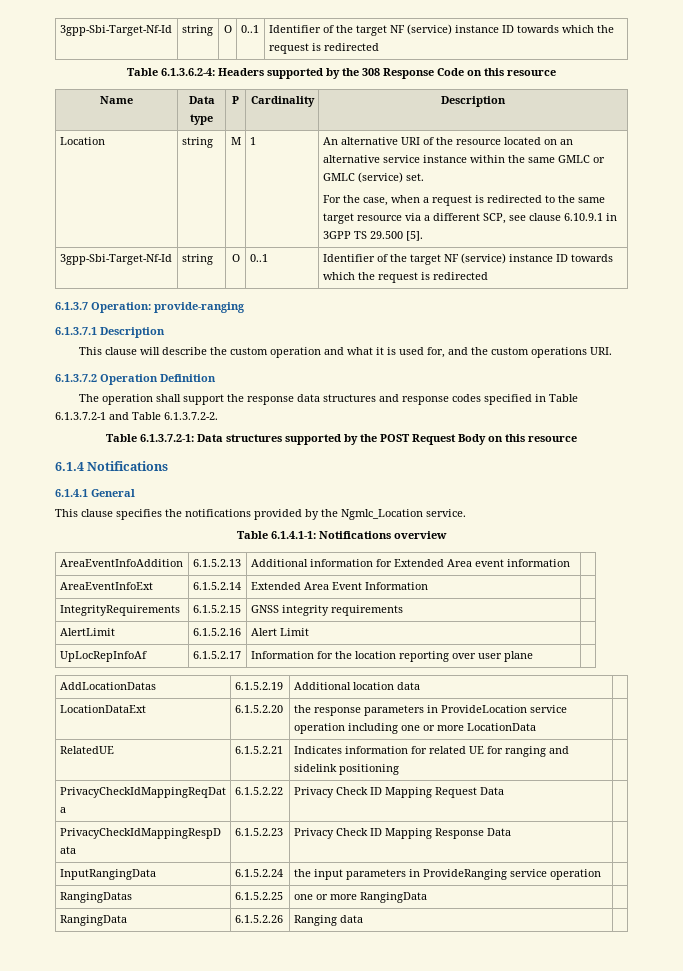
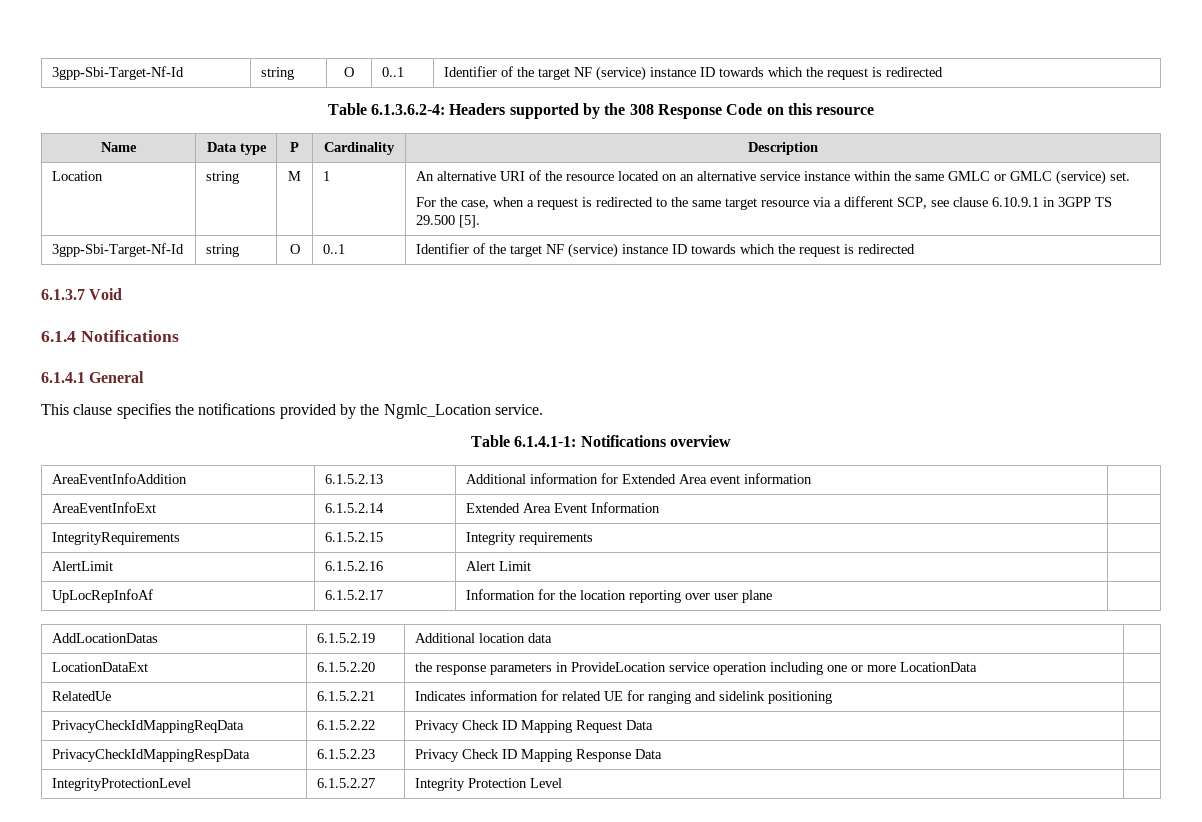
[91,302,245,313] [55,327,165,338] [78,347,612,358] [55,374,216,385] [78,394,578,405] [55,412,218,420] [106,434,577,445] Operation: provide-ranging // 6.1.3.7.1 Description // This clause will describe the custom operation and what it is used for, and the custom operations URI. // 6.1.3.7.2 Operation Definition // The operation shall support the response data structures and response codes specified in Table 6.1.3.7.2-1 and Table 6.1.3.7.2-2. // Table 6.1.3.7.2-1: Data structures supported by the POST Request Body on this resource -> [89,288,123,300] Void
[250,605,329,616] GNSS integrity -> [466,532,517,545] Integrity
[59,746,114,754] RelatedUE -> [52,691,112,701] RelatedUe
[59,869,156,880] [234,869,283,877] [293,869,601,880] [59,892,132,903] [234,892,283,900] [293,892,427,903] [59,915,127,926] [234,915,283,923] [293,915,363,926] InputRangingData | 6.1.5.2.24 | the input parameters in ProvideRanging service operation | // RangingDatas | 6.1.5.2.25 | one or more RangingData | // RangingData | 6.1.5.2.26 | Ranging data -> [52,778,192,791] [317,778,376,788] [415,778,563,791] IntegrityProtectionLevel | 6.1.5.2.27 | Integrity Protection Level

